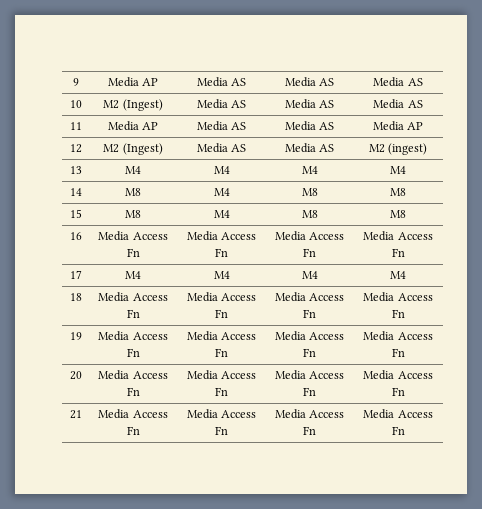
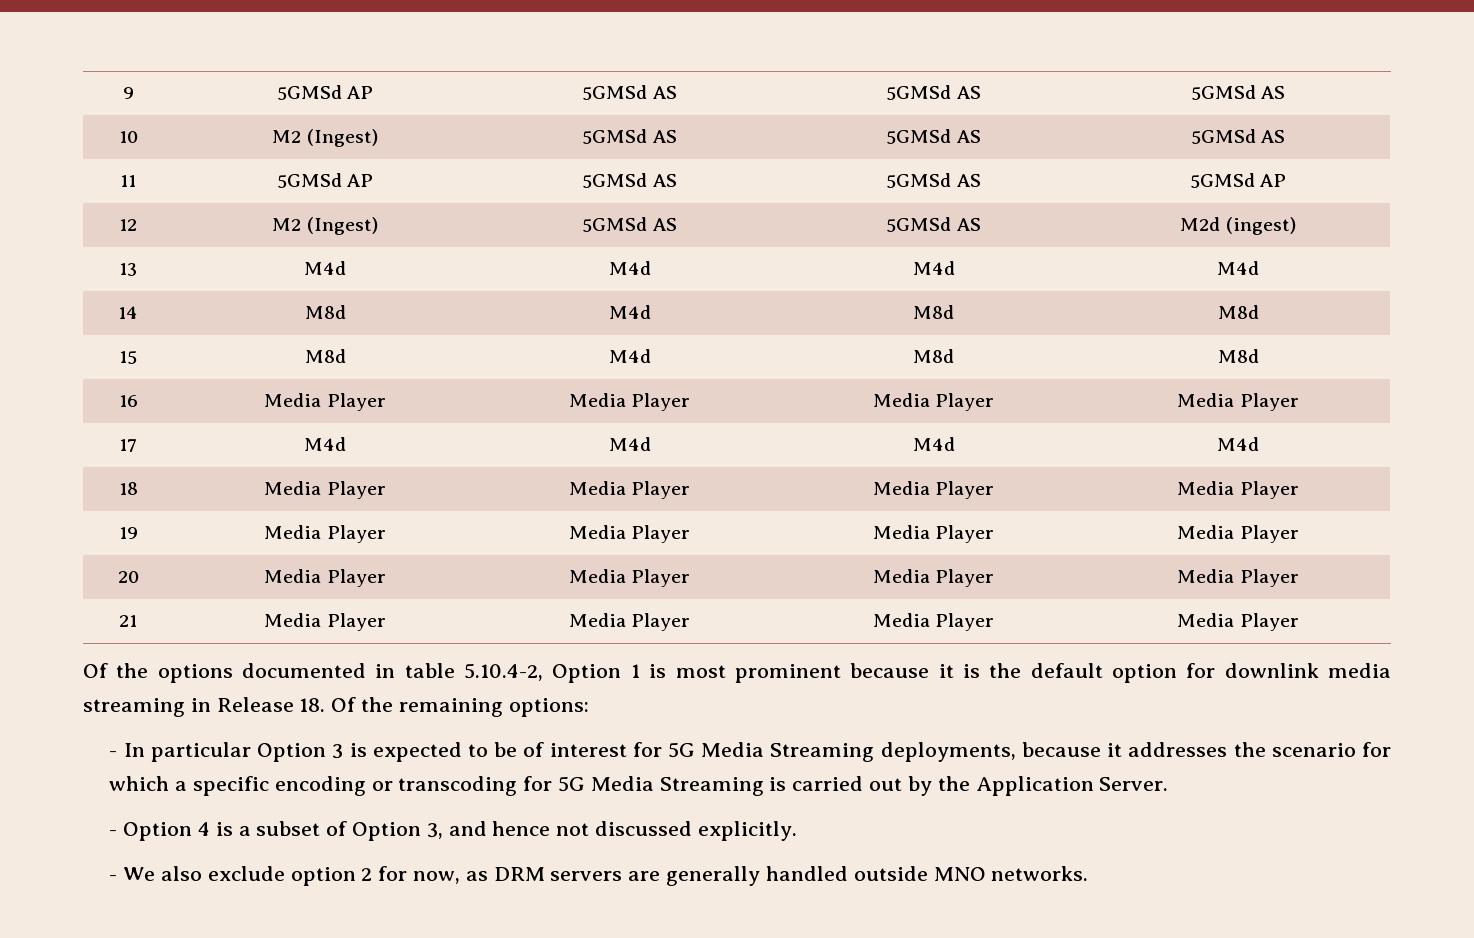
[107,77,159,87] [196,77,247,87] [284,77,335,87] [373,77,405,87] Media AP | Media AS | Media AS | Media -> [276,85,374,100] [582,85,677,100] [886,85,981,100] [1190,85,1256,100] 5GMSd AP | 5GMSd AS | 5GMSd AS | 5GMSd
[196,99,247,109] [284,99,335,109] [373,99,405,109] Media AS | Media AS | Media -> [582,129,677,144] [886,129,981,144] [1190,129,1256,144] 5GMSd AS | 5GMSd AS | 5GMSd
[107,121,159,131] [196,121,247,131] [284,121,335,131] [372,121,404,131] Media AP | Media AS | Media AS | Media -> [276,173,374,188] [582,173,677,188] [886,173,981,188] [1189,173,1255,188] 5GMSd AP | 5GMSd AS | 5GMSd AS | 5GMSd
[196,143,247,153] [284,143,335,153] [368,144,385,153] Media AS | Media AS | M2 -> [582,217,677,232] [886,217,981,232] [1180,217,1221,231] 5GMSd AS | 5GMSd AS | M2d
[125,166,141,174] [213,166,230,174] [301,166,318,174] [390,166,407,174] [69,188,82,196] [125,188,141,196] [213,188,230,196] [301,188,318,196] [390,188,407,196] [69,209,82,218] [125,210,141,218] [213,210,230,218] [301,210,318,218] [390,210,407,218] M4 | M4 | M4 | M4 // 14 | M8 | M4 | M8 | M8 // 15 | M8 | M4 | M8 | M8 -> [304,261,346,275] [608,261,651,275] [912,261,955,275] [1217,261,1259,275] [118,306,138,319] [304,305,346,319] [608,305,651,319] [913,305,954,319] [1217,305,1259,319] [119,351,137,364] [304,349,346,363] [608,349,651,363] [913,349,954,363] [1217,349,1259,363] M4d | M4d | M4d | M4d // 14 | M8d | M4d | M8d | M8d // 15 | M8d | M4d | M8d | M8d
[132,232,168,240] [126,248,140,257] [186,231,257,241] [215,248,228,257] [274,231,345,241] [303,248,316,257] [363,231,433,241] [391,248,405,257] Access Fn | Media Access Fn | Media Access Fn | Media Access Fn -> [326,393,386,411] [568,393,691,411] [872,393,995,411] [1177,393,1299,411] Player | Media Player | Media Player | Media Player
[125,271,141,279] [213,271,230,279] [301,271,318,279] [390,271,407,279] M4 | M4 | M4 | M4 -> [304,437,346,451] [608,437,651,451] [912,437,955,451] [1217,437,1259,451] M4d | M4d | M4d | M4d
[132,293,168,301] [126,309,140,318] [186,292,257,302] [215,309,228,318] [274,292,345,302] [303,309,316,318] [363,292,433,302] [391,309,405,318] Access Fn | Media Access Fn | Media Access Fn | Media Access Fn -> [326,481,386,499] [568,481,691,499] [872,481,995,499] [1177,481,1299,499] Player | Media Player | Media Player | Media Player
[132,332,168,340] [126,348,140,357] [186,331,257,341] [215,348,228,357] [274,331,345,341] [303,348,316,357] [363,331,433,341] [391,348,405,357] Access Fn | Media Access Fn | Media Access Fn | Media Access Fn -> [326,525,386,543] [568,525,691,543] [872,525,995,543] [1177,525,1299,543] Player | Media Player | Media Player | Media Player
[132,371,168,379] [126,387,140,396] [186,370,257,380] [215,387,228,396] [274,370,345,380] [303,387,316,396] [363,370,433,380] [391,387,405,396] Access Fn | Media Access Fn | Media Access Fn | Media Access Fn -> [326,569,386,587] [568,569,691,587] [872,569,995,587] [1177,569,1299,587] Player | Media Player | Media Player | Media Player
[132,410,168,418] [126,426,140,435] [186,409,257,419] [215,426,228,435] [274,409,345,419] [303,426,316,435] [363,409,433,419] [391,426,405,435] Access Fn | Media Access Fn | Media Access Fn | Media Access Fn -> [326,613,386,631] [568,613,691,631] [872,613,995,631] [1177,613,1299,631] [83,663,1391,683] [83,697,589,717] [109,742,1392,762] [109,776,1169,796] [109,821,797,841] [109,866,1089,886] Player | Media Player | Media Player | Media Player // Of the options documented in table 5.10.4-2, Option 1 is most prominent because it is the default option for downlink media streaming in Release 18. Of the remaining options: // - In particular Option 3 is expected to be of interest for 5G Media Streaming deployments, because it addresses the scenario for which a specific encoding or transcoding for 5G Media Streaming is carried out by the Application Server. // - Option 4 is a subset of Option 3, and hence not discussed explicitly. // - We also exclude option 2 for now, as DRM servers are generally handled outside MNO networks.

